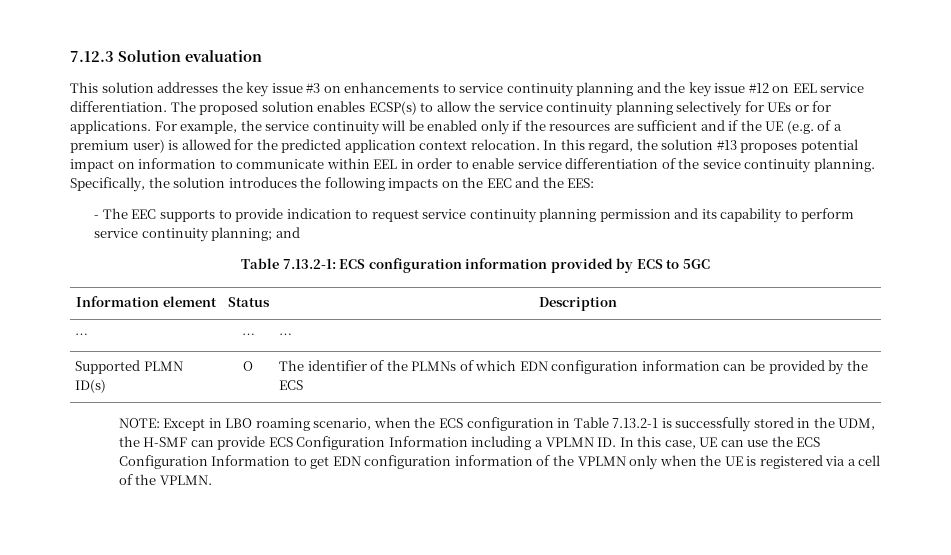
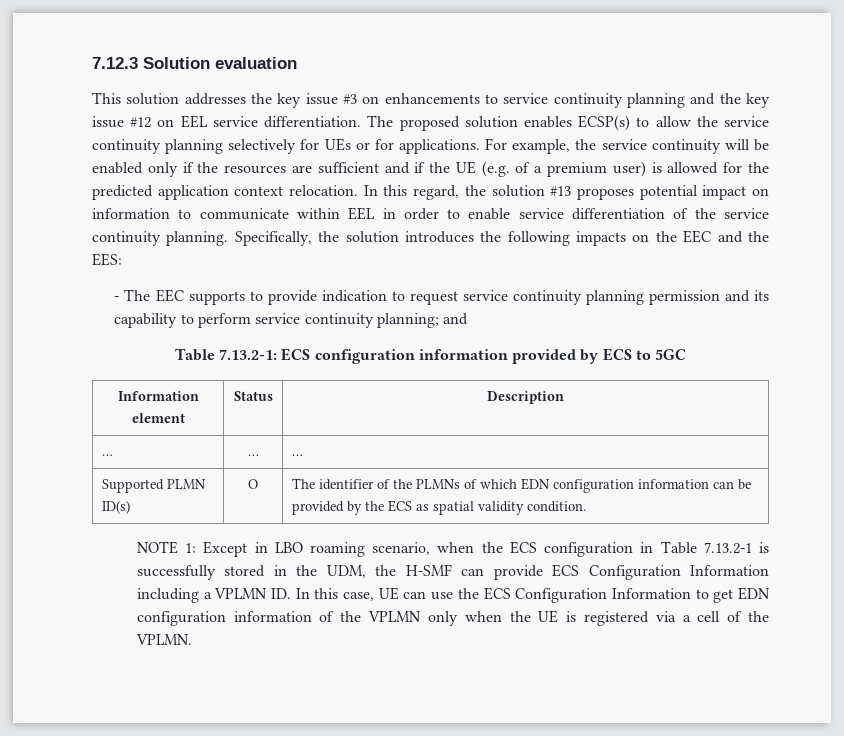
[702,159,741,169] sevice -> [723,208,769,219] service
[118,418,160,428] // NOTE: -> [415,501,586,515] [136,541,197,554] as spatial validity condition. // NOTE 1:

